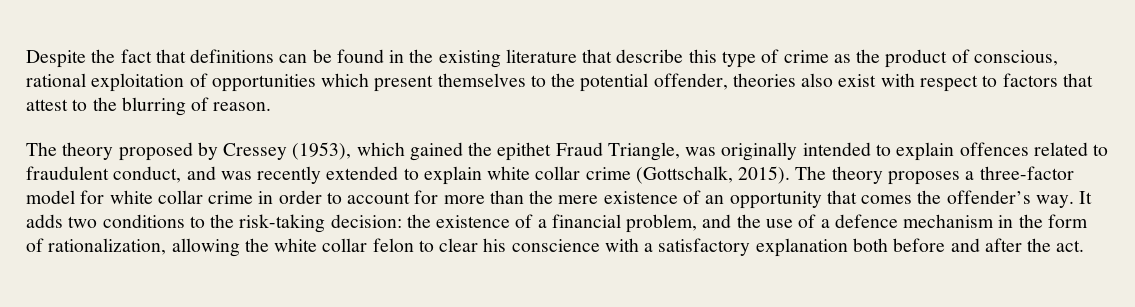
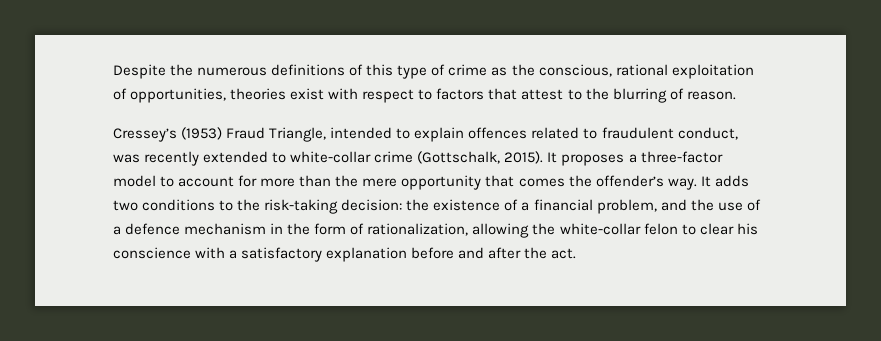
[120,49,684,68] fact that definitions can be found in the existing literature that describe -> [197,64,364,76] numerous definitions of
[885,49,970,68] product of -> (535, 70) none
[211,73,834,92] opportunities which present themselves to the potential offender, theories also -> [130,88,287,103] opportunities, theories
[26,142,798,161] The theory proposed by Cressey (1953), which gained the epithet Fraud Triangle, was originally -> [113,127,327,142] Cressey’s (1953) Fraud Triangle,
[186,166,216,180] and -> (738, 133) none
[423,166,581,185] explain white collar -> [290,151,372,163] white-collar
[795,166,883,184] The theory -> [547,152,558,163] It
[80,190,322,204] for white collar crime in order -> (156, 181) none
[603,190,725,204] existence of an -> (398, 182) none
[274,238,368,252] white collar -> [559,223,641,235] white-collar
[852,238,888,252] both -> (408, 254) none

